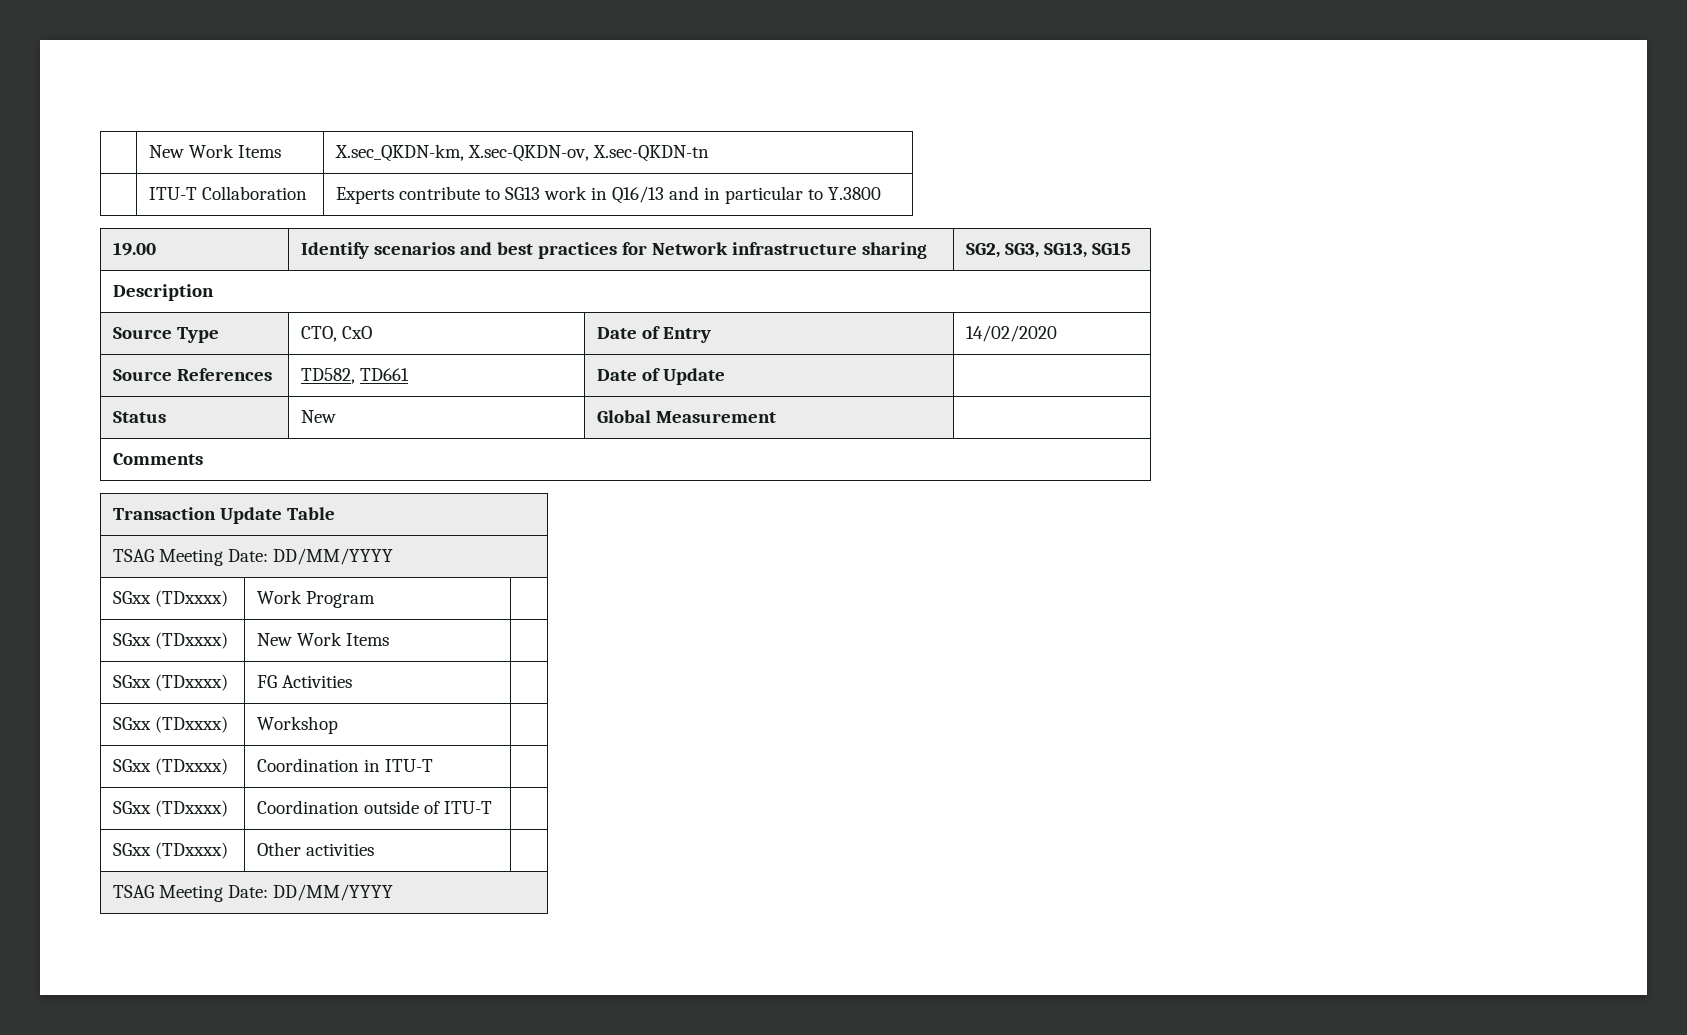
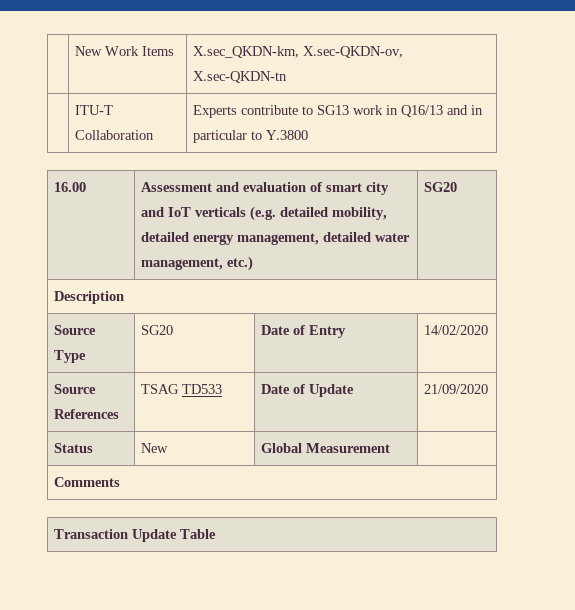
[113,242,157,256] [301,242,928,259] [966,242,1132,258] 19.00 | Identify scenarios and best practices for Network infrastructure sharing | SG2, SG3, SG13, SG15 -> [53,182,86,192] [140,182,389,195] [140,206,387,221] [140,232,410,245] [140,256,253,271] [423,182,457,192] 16.00 | Assessment and evaluation of smart city and IoT verticals (e.g. detailed mobility, detailed energy management, detailed water management, etc.) | SG20
[301,326,373,342] CTO, CxO -> [140,325,173,335] SG20
[301,368,410,384] TD582, TD661 -> [140,384,222,394] TSAG TD533
(726, 376) none -> [423,384,488,394] 21/09/2020
[113,548,394,566] [113,590,229,607] [257,590,376,608] [113,632,229,649] [257,632,390,646] [113,674,229,691] [257,675,353,688] [113,716,229,733] [257,716,339,734] [113,758,229,775] [257,758,434,772] [113,800,229,817] [257,800,493,814] [113,842,229,859] [257,842,375,856] [113,884,394,902] // TSAG Meeting Date: DD/MM/YYYY // SGxx (TDxxxx) | Work Program | // SGxx (TDxxxx) | New Work Items | // SGxx (TDxxxx) | FG Activities | // SGxx (TDxxxx) | Workshop | // SGxx (TDxxxx) | Coordination in ITU-T | // SGxx (TDxxxx) | Coordination outside of ITU-T | // SGxx (TDxxxx) | Other activities | // TSAG Meeting Date: DD/MM/YYYY -> (216, 534) none

